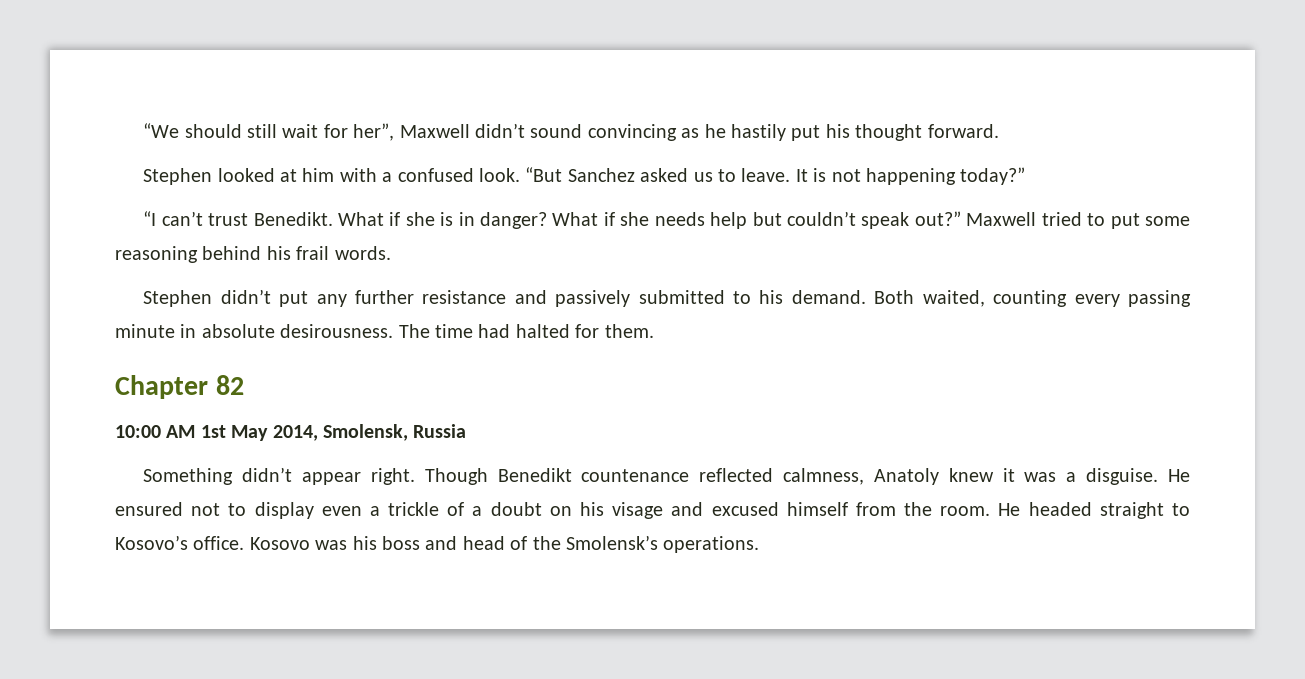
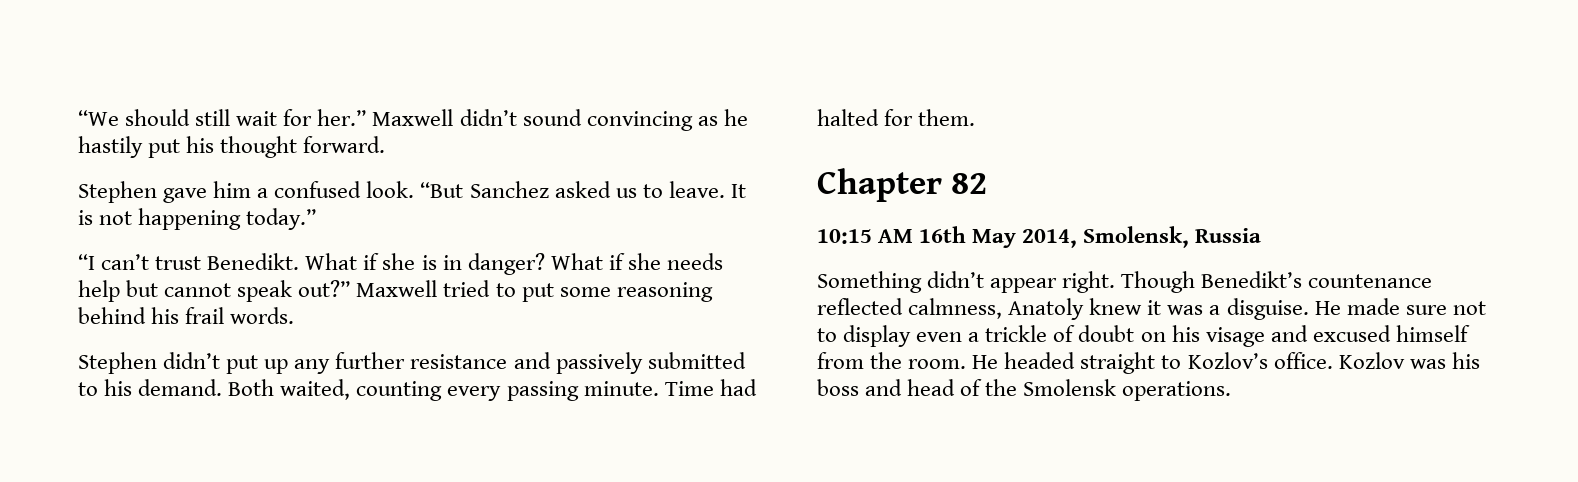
[353,123,395,141] her”, -> [317,109,367,126] her.”
[217,168,377,182] looked at him with -> [163,181,252,203] gave him
[960,167,1026,185] today?” -> [246,208,317,230] today.”
[787,211,857,226] couldn’t -> [164,283,232,297] cannot
(309, 299) none -> [264,359,289,374] up
[115,324,473,338] minute in absolute desirousness. The time -> [583,381,714,396] minute. Time
[115,425,226,438] 10:00 AM 1st -> [817,226,967,244] 10:15 AM 16th
[497,468,572,482] Benedikt -> [1201,271,1303,288] Benedikt’s
[115,502,183,516] ensured -> [1346,298,1447,315] made sure
[472,506,483,516] a -> (1076, 333) none
[115,535,310,550] Kosovo’s office. Kosovo -> [1187,352,1405,369] Kozlov’s office. Kozlov
[565,535,658,550] Smolensk’s -> [1023,379,1117,396] Smolensk

